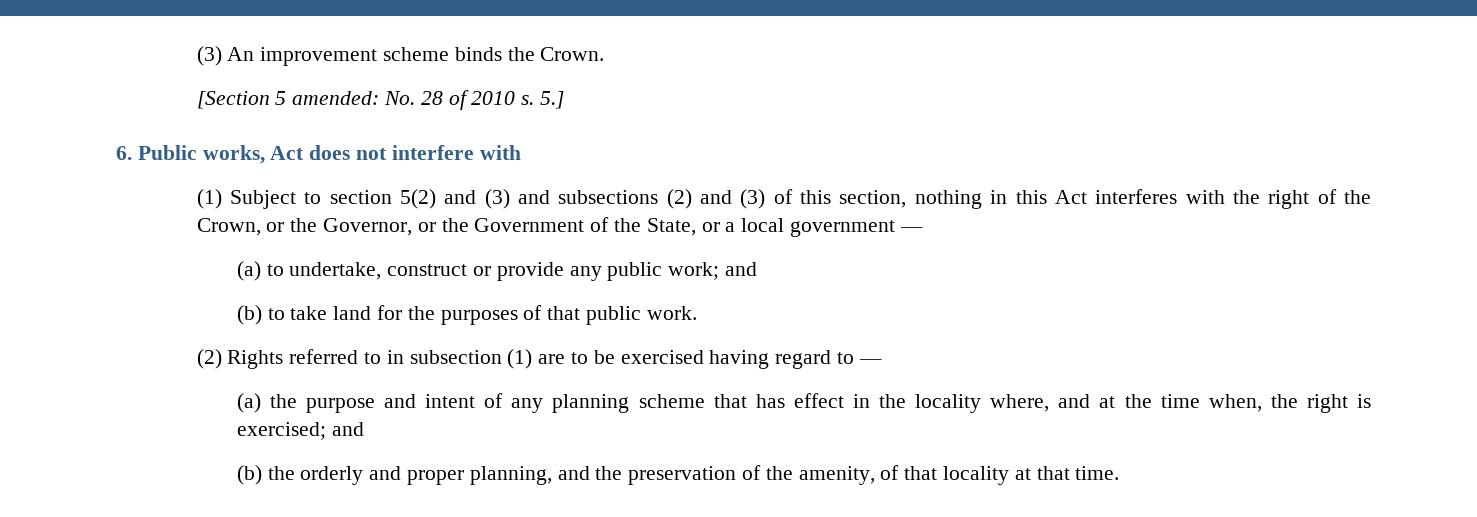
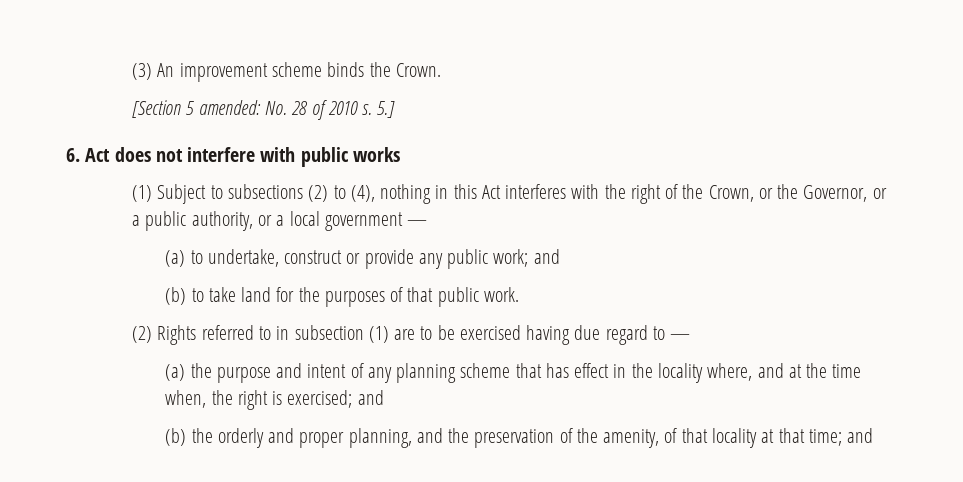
[137,145,265,164] Public works, -> (80, 155) none
(521, 152) none -> [300,147,400,167] public works
[329,189,907,209] section 5(2) and (3) and subsections (2) and (3) of this section, -> [227,184,375,202] subsections (2) to (4),
[441,217,696,236] the Government of the State, -> [132,211,253,231] a public authority,
(770, 359) none -> [574,325,601,340] due
[1075,466,1120,480] time. -> [808,428,874,446] time; and

